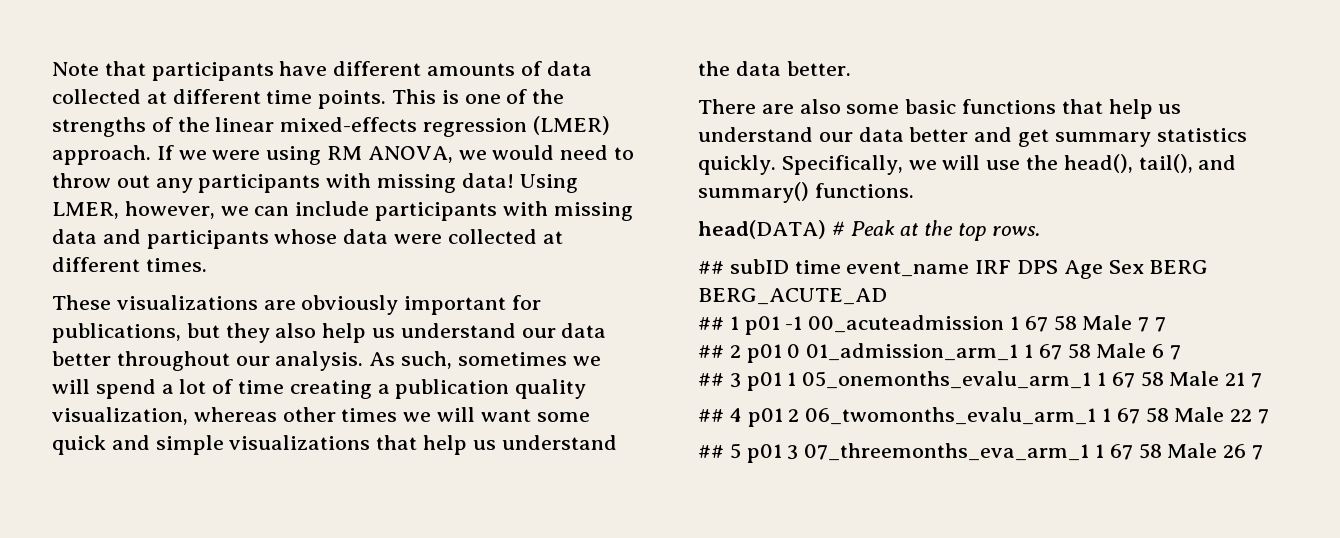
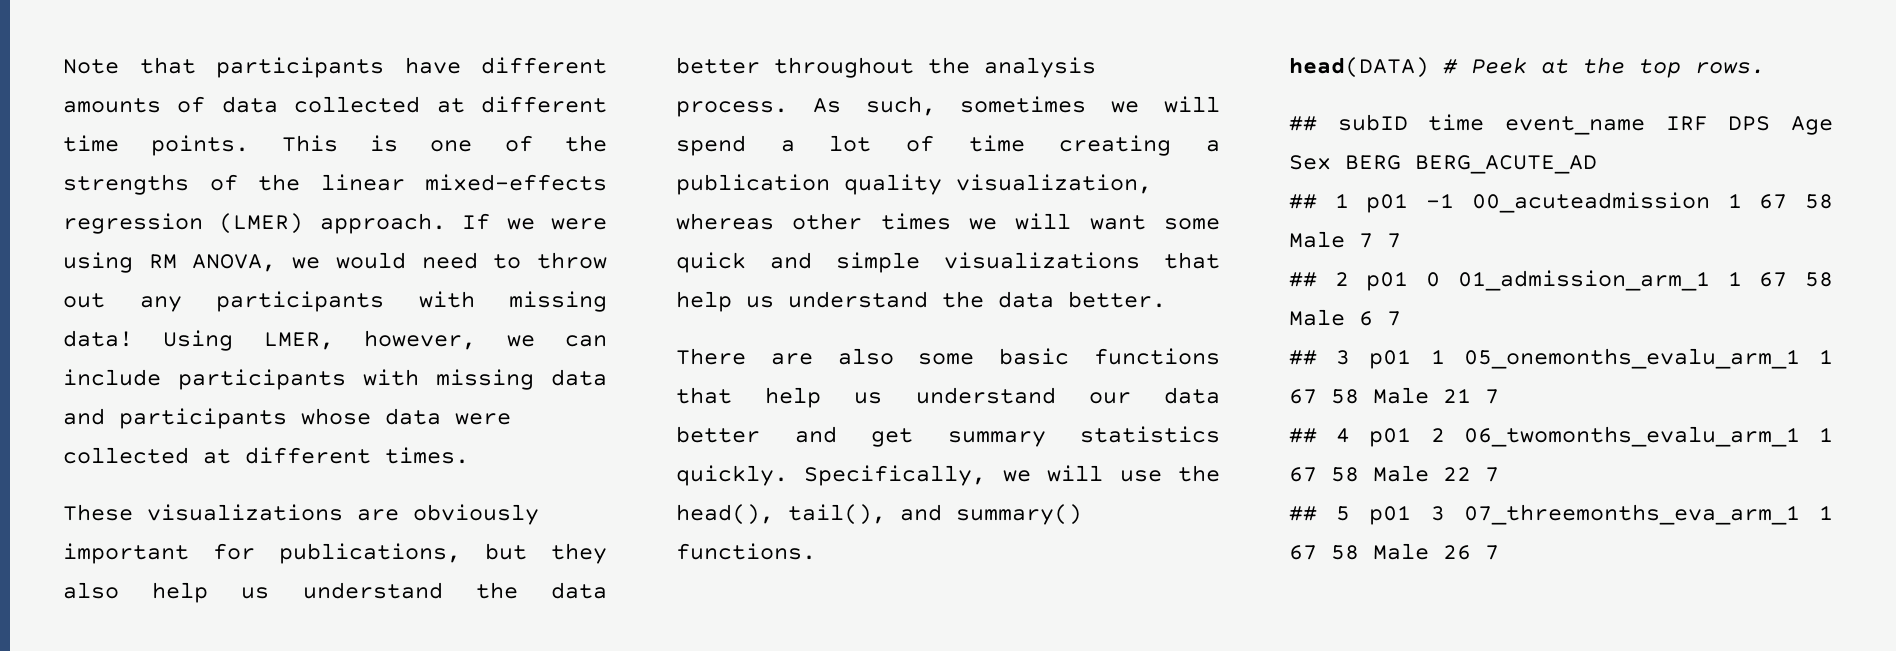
[521,328,556,338] our -> [475,582,518,599] the
[235,351,364,371] our analysis. -> [928,57,1096,78] [676,101,788,117] the analysis process.
[850,220,895,236] Peak -> [1471,57,1527,74] Peek

